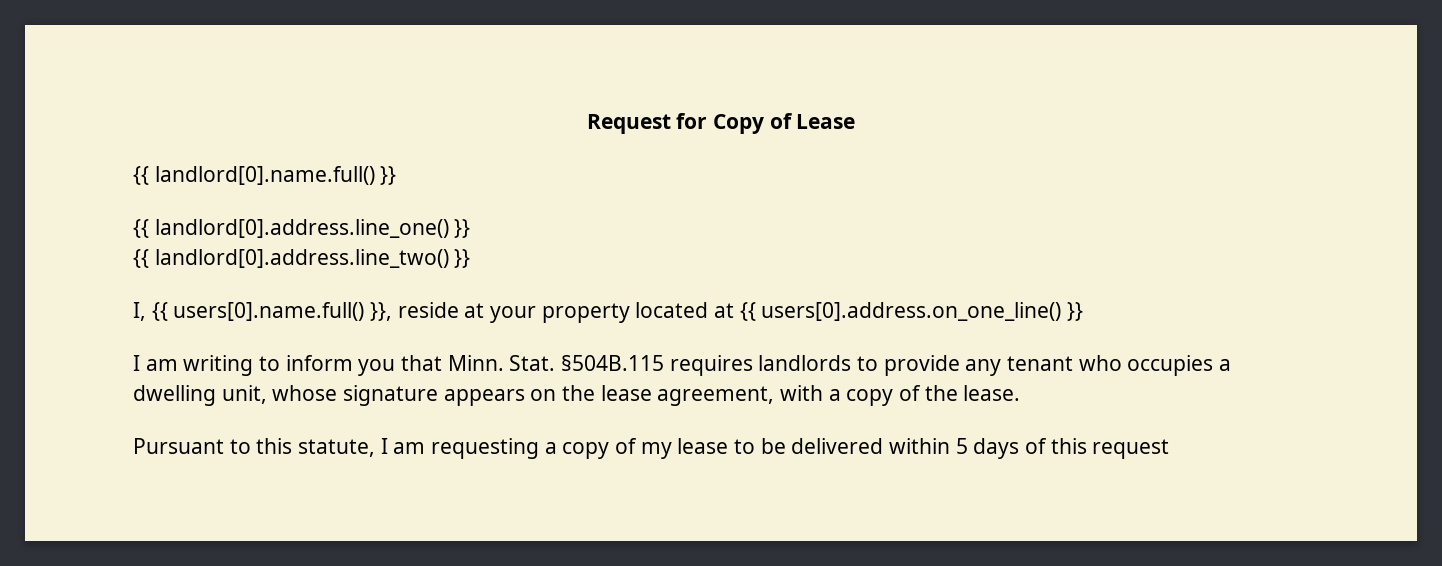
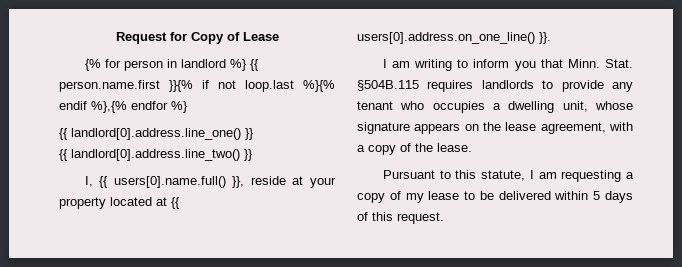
[133,166,397,185] {{ landlord[0].name.full() }} -> [84,59,259,71] [59,80,335,92] [59,101,188,113] {% for person in landlord %} {{ person.name.first }}{% if not loop.last %}{% endif %},{% endfor %}
[1067,302,1084,321] }} -> [539,32,551,44] }}.
[1092,439,1170,459] request -> [397,212,444,224] request.

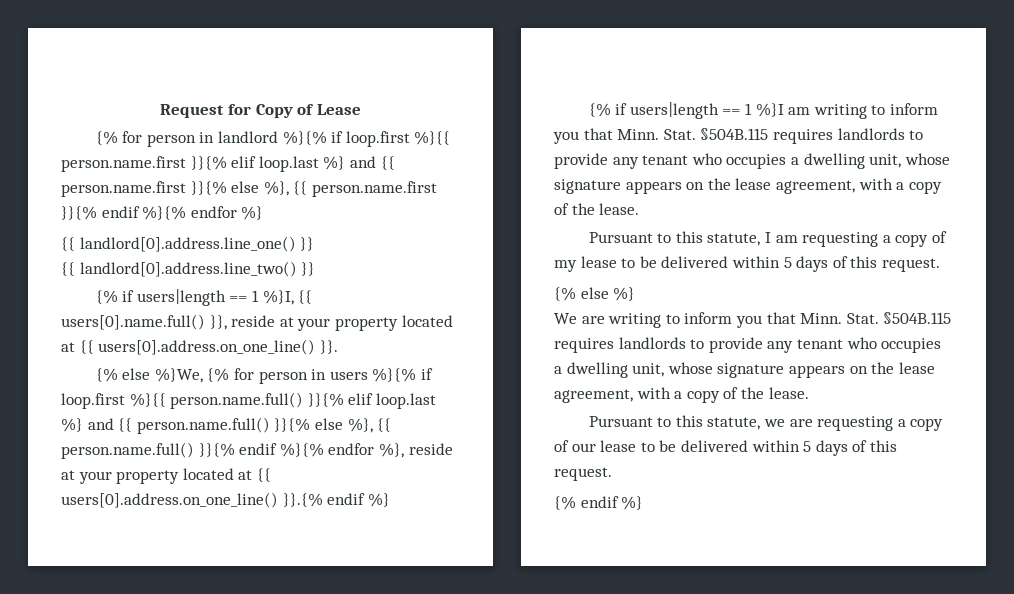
[229,59,259,71] [59,80,335,92] [59,101,127,113] %} {{ person.name.first }}{% if not loop.last %}{% endif %},{% -> [282,131,451,147] [61,156,395,172] [61,181,437,197] [61,206,187,220] %}{% if loop.first %}{{ person.name.first }}{% elif loop.last %} and {{ person.name.first }}{% else %}, {{ person.name.first }}{% endif %}{%
[84,176,93,187] I, -> [95,289,294,306] {% if users|length == 1 %}I,
[382,59,387,68] I -> [95,368,433,384] [61,392,436,409] [61,417,392,434] [61,442,453,459] [61,468,271,484] [61,492,390,508] [588,102,784,119] {% else %}We, {% for person in users %}{% if loop.first %}{{ person.name.full() }}{% elif loop.last %} and {{ person.name.full() }}{% else %}, {{ person.name.full() }}{% endif %}{% endfor %}, reside at your property located at {{ users[0].address.on_one_line() }}.{% endif %} // {% if users|length == 1 %}I
(444, 218) none -> [554,287,636,301] [554,312,952,328] [554,337,942,353] [554,362,935,378] [554,387,809,403] [588,415,944,431] [554,440,897,456] [554,467,612,481] [554,496,644,510] // {% else %} // We are writing to inform you that Minn. Stat. §504B.115 requires landlords to provide any tenant who occupies a dwelling unit, whose signature appears on the lease agreement, with a copy of the lease. // Pursuant to this statute, we are requesting a copy of our lease to be delivered within 5 days of this request. // {% endif %}

